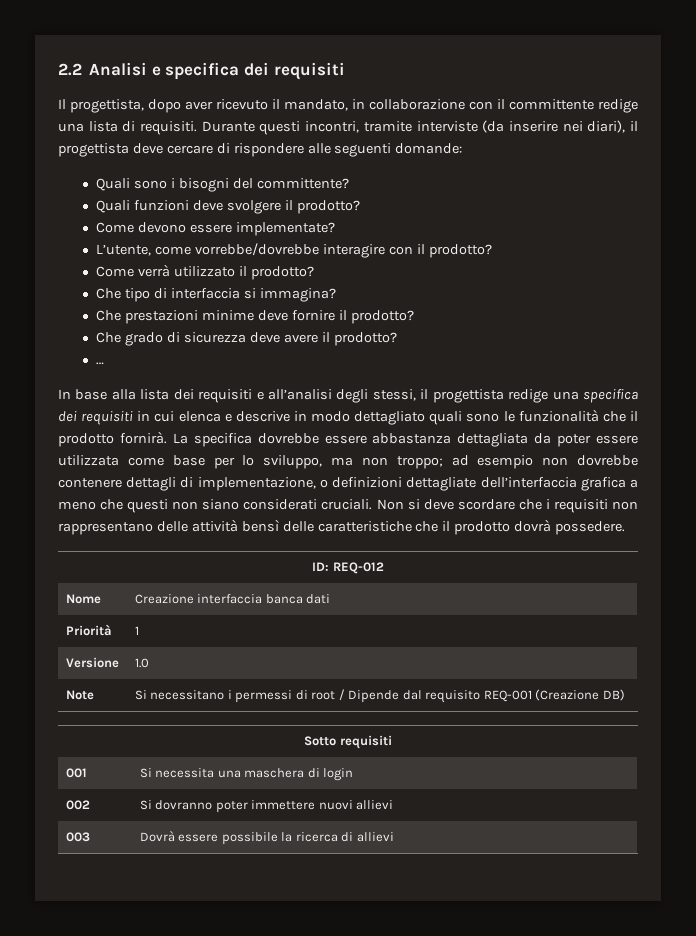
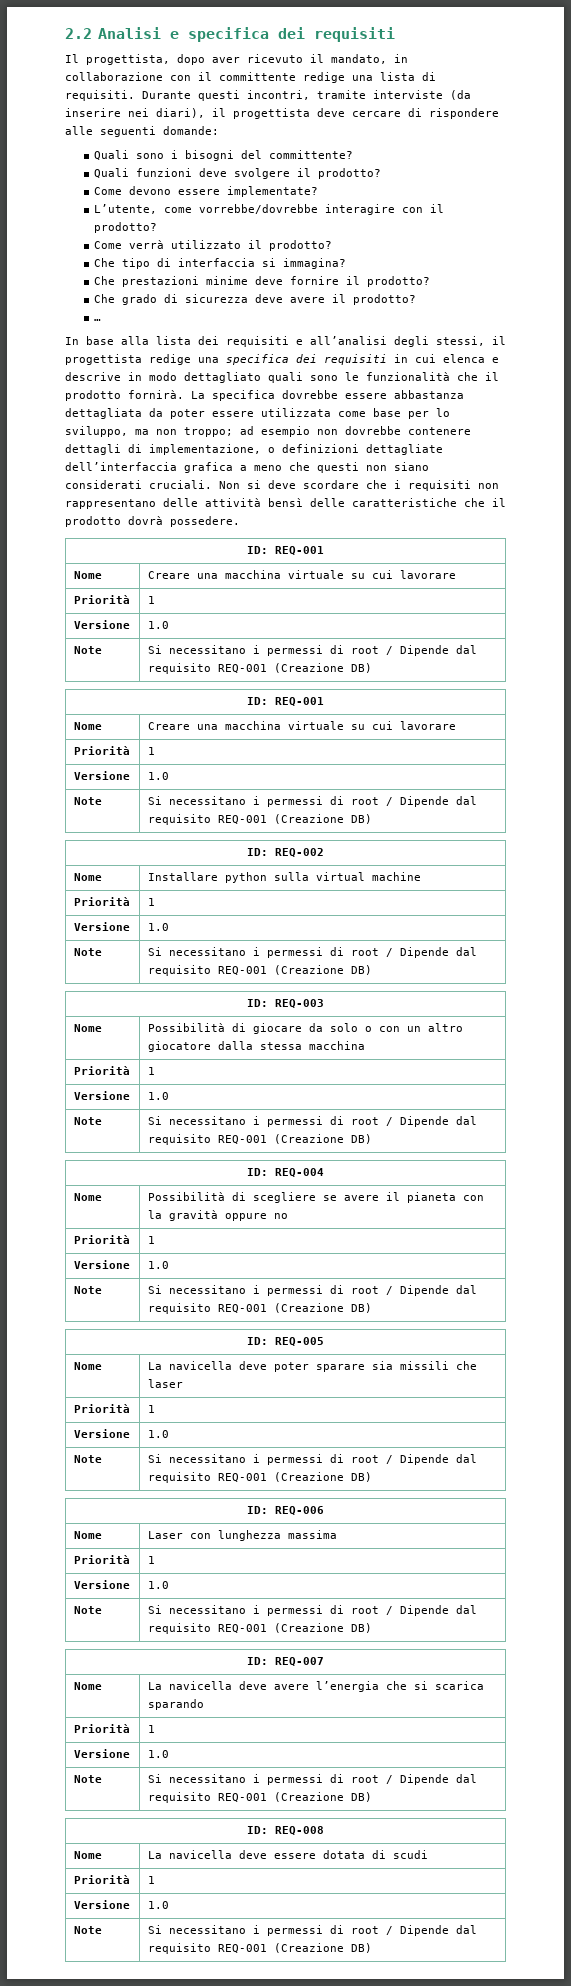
[332,562,384,574] [65,594,101,604] [134,594,331,604] REQ-012 // Nome | Creazione interfaccia banca dati -> [275,546,324,555] [73,571,102,579] [147,570,456,579] REQ-001 // Nome | Creare una macchina virtuale su cui lavorare
[304,735,392,749] [65,768,87,778] [139,768,354,781] [65,800,90,810] [139,800,394,813] [65,832,90,842] [139,831,394,845] Sotto requisiti // 001 | Si necessita una maschera di login // 002 | Si dovranno poter immettere nuovi allievi // 003 | Dovrà essere possibile la ricerca di allievi -> [247,697,324,706] [73,722,102,730] [147,721,456,730] [73,746,130,755] [147,747,155,755] [73,771,130,780] [147,772,169,780] [73,797,102,805] [147,796,477,807] [147,814,372,825] [247,848,324,857] [73,873,102,881] [147,872,421,883] [73,897,130,906] [147,898,155,906] [73,922,130,931] [147,923,169,931] [73,948,102,956] [147,947,477,958] [147,965,372,976] [247,999,324,1008] [73,1024,102,1032] [147,1023,463,1034] [147,1041,365,1052] [73,1066,130,1075] [147,1067,155,1075] [73,1091,130,1100] [147,1092,169,1100] [73,1117,102,1125] [147,1116,477,1127] [147,1134,372,1145] [247,1168,324,1177] [73,1193,102,1201] [147,1192,484,1203] [147,1210,288,1221] [73,1235,130,1244] [147,1236,155,1244] [73,1260,130,1269] [147,1261,169,1269] [73,1286,102,1294] [147,1285,477,1296] [147,1303,372,1314] [247,1337,324,1346] [73,1362,102,1370] [147,1361,477,1372] [147,1379,183,1388] [73,1404,130,1413] [147,1405,155,1413] [73,1429,130,1438] [147,1430,169,1438] [73,1455,102,1463] [147,1454,477,1465] [147,1472,372,1483] [247,1506,324,1515] [73,1531,102,1539] [147,1530,337,1541] [73,1555,130,1564] [147,1556,155,1564] [73,1580,130,1589] [147,1581,169,1589] [73,1606,102,1614] [147,1605,477,1616] [147,1623,372,1634] [247,1657,324,1666] [73,1682,102,1690] [147,1681,484,1692] [147,1699,204,1710] [73,1724,130,1733] [147,1725,155,1733] [73,1749,130,1758] [147,1750,169,1758] [73,1775,102,1783] [147,1774,477,1785] [147,1792,372,1803] [247,1826,324,1835] [73,1851,102,1859] [147,1850,428,1859] [73,1875,130,1884] [147,1876,155,1884] [73,1900,130,1909] [147,1901,169,1909] [73,1926,102,1934] [147,1925,477,1936] [147,1943,372,1954] ID: REQ-001 // Nome | Creare una macchina virtuale su cui lavorare // Priorità | 1 // Versione | 1.0 // Note | Si necessitano i permessi di root / Dipende dal requisito REQ-001 (Creazione DB) // ID: REQ-002 // Nome | Installare python sulla virtual machine // Priorità | 1 // Versione | 1.0 // Note | Si necessitano i permessi di root / Dipende dal requisito REQ-001 (Creazione DB) // ID: REQ-003 // Nome | Possibilità di giocare da solo o con un altro giocatore dalla stessa macchina // Priorità | 1 // Versione | 1.0 // Note | Si necessitano i permessi di root / Dipende dal requisito REQ-001 (Creazione DB) // ID: REQ-004 // Nome | Possibilità di scegliere se avere il pianeta con la gravità oppure no // Priorità | 1 // Versione | 1.0 // Note | Si necessitano i permessi di root / Dipende dal requisito REQ-001 (Creazione DB) // ID: REQ-005 // Nome | La navicella deve poter sparare sia missili che laser // Priorità | 1 // Versione | 1.0 // Note | Si necessitano i permessi di root / Dipende dal requisito REQ-001 (Creazione DB) // ID: REQ-006 // Nome | Laser con lunghezza massima // Priorità | 1 // Versione | 1.0 // Note | Si necessitano i permessi di root / Dipende dal requisito REQ-001 (Creazione DB) // ID: REQ-007 // Nome | La navicella deve avere l’energia che si scarica sparando // Priorità | 1 // Versione | 1.0 // Note | Si necessitano i permessi di root / Dipende dal requisito REQ-001 (Creazione DB) // ID: REQ-008 // Nome | La navicella deve essere dotata di scudi // Priorità | 1 // Versione | 1.0 // Note | Si necessitano i permessi di root / Dipende dal requisito REQ-001 (Creazione DB)

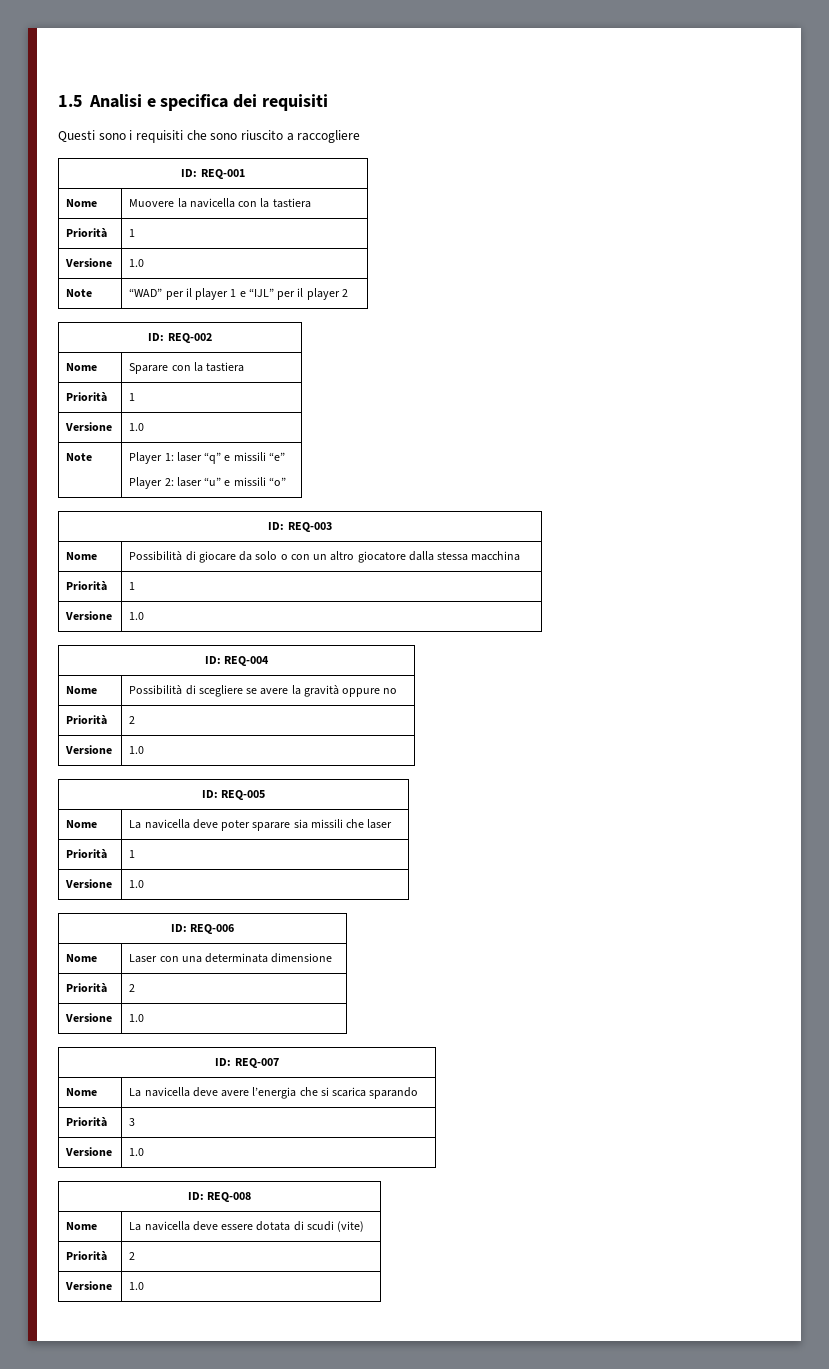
[65,28,92,39] 2.2 -> [58,95,83,107] 1.5
[65,54,408,65] [65,72,436,83] [65,90,471,101] [65,108,499,119] [65,126,219,137] [93,150,353,161] [93,168,381,179] [93,186,318,197] [93,204,444,215] [93,222,157,233] [93,240,332,251] [93,258,346,269] [93,276,430,287] [93,294,416,305] [93,319,101,321] [65,336,506,347] [65,354,499,365] [65,372,499,383] [65,390,464,401] [65,408,450,419] [65,426,471,437] [65,444,443,455] [65,462,429,473] [65,480,499,491] [65,498,506,509] [65,516,240,527] [247,546,324,555] [73,571,102,579] [147,570,456,579] [73,595,130,604] [147,596,155,604] [73,620,130,629] [147,621,169,629] [73,646,102,654] [147,645,477,656] [147,663,372,674] [247,697,324,706] [73,722,102,730] [147,721,456,730] [73,746,130,755] [147,747,155,755] [73,771,130,780] [147,772,169,780] [73,797,102,805] [147,796,477,807] [147,814,372,825] [247,848,324,857] [73,873,102,881] [147,872,421,883] [73,897,130,906] [147,898,155,906] [73,922,130,931] [147,923,169,931] [73,948,102,956] [147,947,477,958] [147,965,372,976] Il progettista, dopo aver ricevuto il mandato, in collaborazione con il committente redige una lista di requisiti. Durante questi incontri, tramite interviste (da inserire nei diari), il progettista deve cercare di rispondere alle seguenti domande: // Quali sono i bisogni del committente? // Quali funzioni deve svolgere il prodotto? // Come devono essere implementate? // L’utente, come vorrebbe/dovrebbe interagire con il prodotto? // Come verrà utilizzato il prodotto? // Che tipo di interfaccia si immagina? // Che prestazioni minime deve fornire il prodotto? // Che grado di sicurezza deve avere il prodotto? // … // In base alla lista dei requisiti e all’analisi degli stessi, il progettista redige una specifica dei requisiti in cui elenca e descrive in modo dettagliato quali sono le funzionalità che il prodotto fornirà. La specifica dovrebbe essere abbastanza dettagliata da poter essere utilizzata come base per lo sviluppo, ma non troppo; ad esempio non dovrebbe contenere dettagli di implementazione, o definizioni dettagliate dell’interfaccia grafica a meno che questi non siano considerati cruciali. Non si deve scordare che i requisiti non rappresentano delle attività bensì delle caratteristiche che il prodotto dovrà possedere. // ID: REQ-001 // Nome | Creare una macchina virtuale su cui lavorare // Priorità | 1 // Versione | 1.0 // Note | Si necessitano i permessi di root / Dipende dal requisito REQ-001 (Creazione DB) // ID: REQ-001 // Nome | Creare una macchina virtuale su cui lavorare // Priorità | 1 // Versione | 1.0 // Note | Si necessitano i permessi di root / Dipende dal requisito REQ-001 (Creazione DB) // ID: REQ-002 // Nome | Installare python sulla virtual machine // Priorità | 1 // Versione | 1.0 // Note | Si necessitano i permessi di root / Dipende dal requisito REQ-001 (Creazione DB) -> [58,130,361,143] [181,169,245,179] [66,199,98,207] [129,198,311,208] [66,228,108,238] [129,229,136,237] [65,258,113,267] [129,259,145,267] [66,289,93,297] [129,288,348,300] [148,333,212,343] [66,363,98,371] [129,362,245,374] [66,392,108,402] [129,393,136,401] [65,422,113,431] [129,423,145,431] [66,453,93,461] [129,452,285,464] [129,477,286,489] Questi sono i requisiti che sono riuscito a raccogliere // ID: REQ-001 // Nome | Muovere la navicella con la tastiera // Priorità | 1 // Versione | 1.0 // Note | “WAD” per il player 1 e “IJL” per il player 2 // ID: REQ-002 // Nome | Sparare con la tastiera // Priorità | 1 // Versione | 1.0 // Note | Player 1: laser “q” e missili “e” // Player 2: laser “u” e missili “o”
[73,1117,102,1125] [147,1116,477,1127] [147,1134,372,1145] // Note | Si necessitano i permessi di root / Dipende dal requisito REQ-001 (Creazione DB) -> (145, 616) none
[385,1192,484,1203] il pianeta con -> (289, 691) none
[147,1236,155,1244] [73,1260,130,1269] [147,1261,169,1269] [73,1286,102,1294] [147,1285,477,1296] [147,1303,372,1314] 1 // Versione | 1.0 // Note | Si necessitano i permessi di root / Dipende dal requisito REQ-001 (Creazione DB) -> [129,716,136,724] [65,745,113,754] [129,746,145,754] 2 // Versione | 1.0
[73,1455,102,1463] [147,1454,477,1465] [147,1472,372,1483] // Note | Si necessitano i permessi di root / Dipende dal requisito REQ-001 (Creazione DB) -> (145, 884) none
[217,1530,337,1541] [73,1555,130,1564] [147,1556,155,1564] [73,1580,130,1589] [147,1581,169,1589] [73,1606,102,1614] [147,1605,477,1616] [147,1623,372,1634] lunghezza massima // Priorità | 1 // Versione | 1.0 // Note | Si necessitano i permessi di root / Dipende dal requisito REQ-001 (Creazione DB) -> [181,953,333,963] [66,983,108,993] [129,984,136,992] [65,1013,113,1022] [129,1014,145,1022] una determinata dimensione // Priorità | 2 // Versione | 1.0
[147,1725,155,1733] [73,1749,130,1758] [147,1750,169,1758] [73,1775,102,1783] [147,1774,477,1785] [147,1792,372,1803] 1 // Versione | 1.0 // Note | Si necessitano i permessi di root / Dipende dal requisito REQ-001 (Creazione DB) -> [129,1118,136,1126] [65,1147,113,1156] [129,1148,145,1156] 3 // Versione | 1.0
[73,1875,130,1884] [147,1876,155,1884] [73,1900,130,1909] [147,1901,169,1909] [73,1926,102,1934] [147,1925,477,1936] [147,1943,372,1954] // Priorità | 1 // Versione | 1.0 // Note | Si necessitano i permessi di root / Dipende dal requisito REQ-001 (Creazione DB) -> [337,1221,365,1232] [66,1251,108,1261] [129,1252,136,1260] [65,1281,113,1290] [129,1282,145,1290] (vite) // Priorità | 2 // Versione | 1.0

